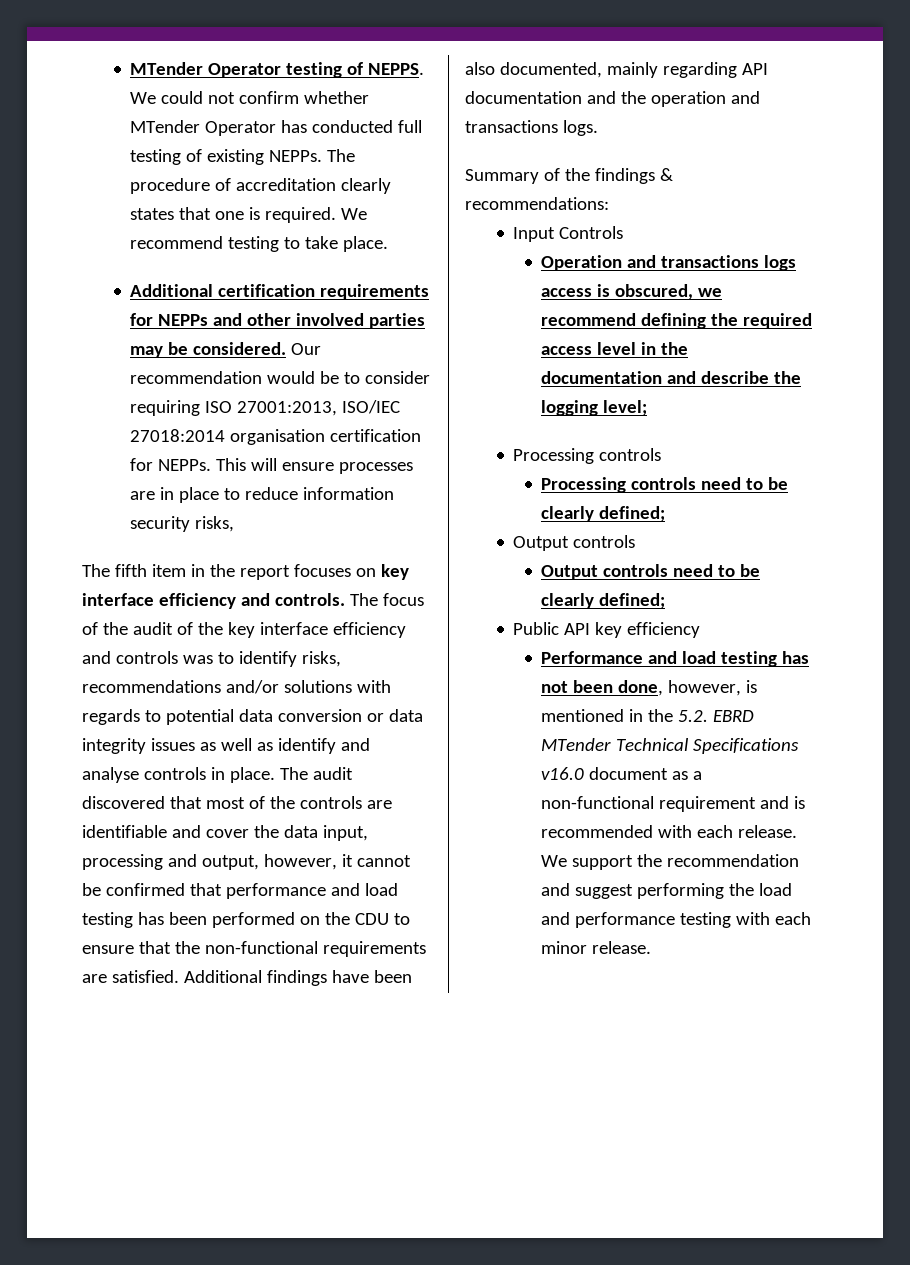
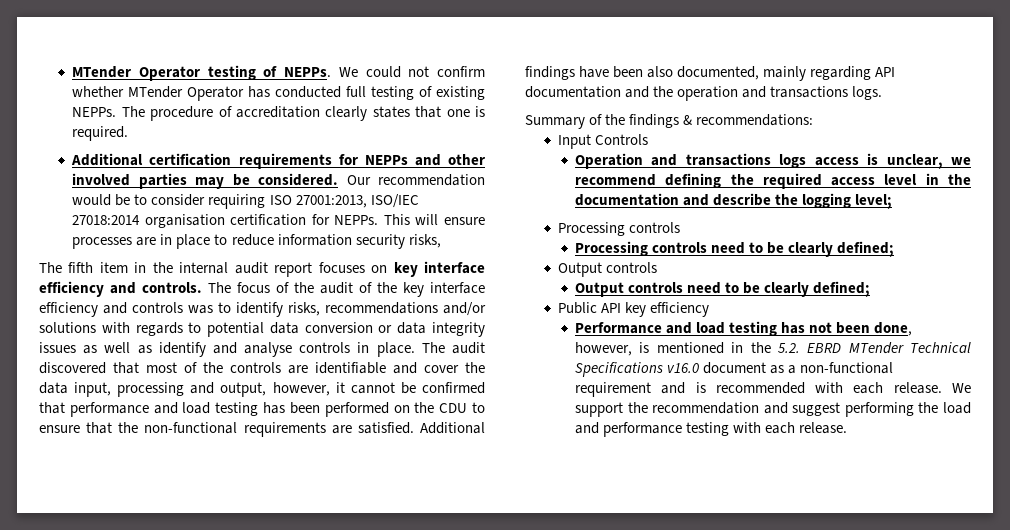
[368,63,425,75] NEPPS. -> [284,67,332,77] NEPPs.
[341,208,368,220] [130,236,389,252] We recommend testing to take place. -> (129, 133) none
(235, 570) none -> [179,262,268,274] internal audit
[615,284,694,300] obscured, -> [886,154,943,169] unclear,
[541,941,588,954] minor -> (796, 428) none

